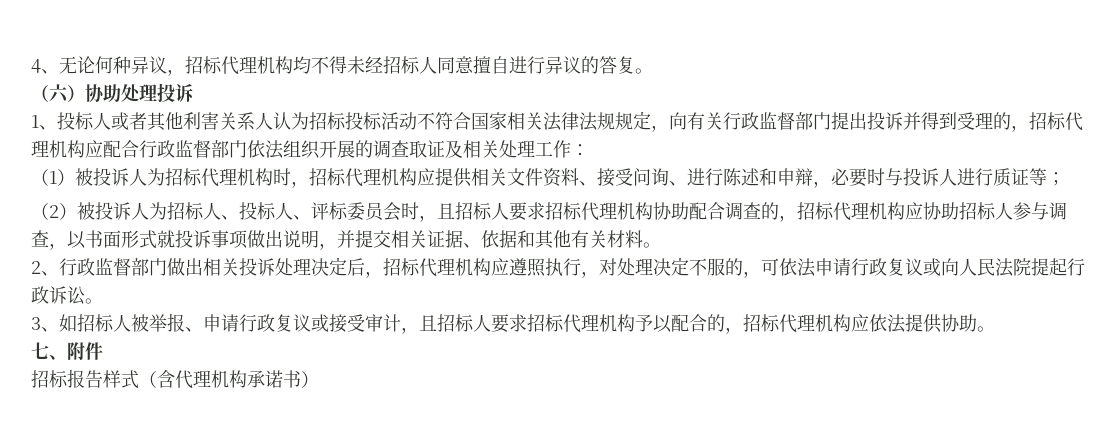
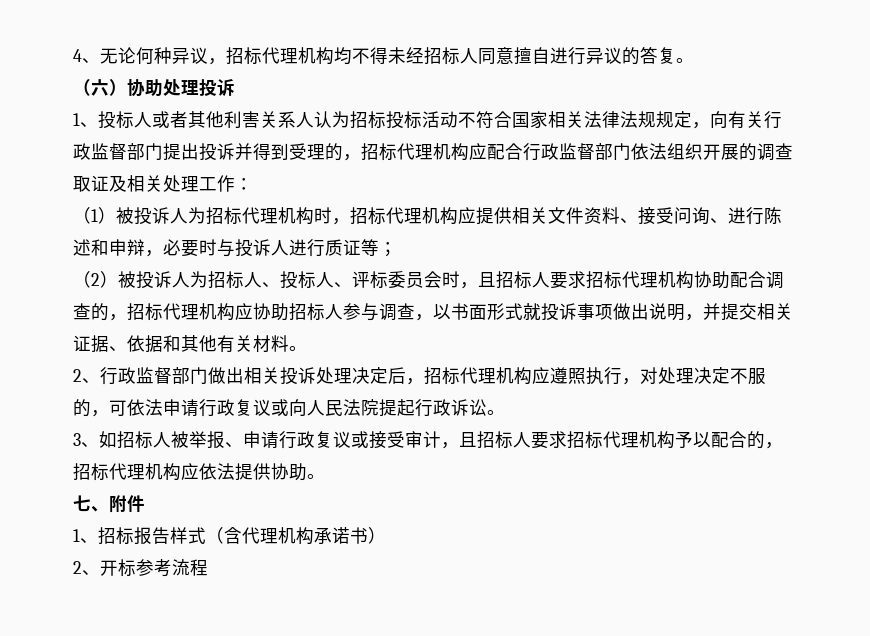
(103, 351) none -> [73,529,98,543] 1、
(319, 379) none -> [73,559,208,577] // 2、开标参考流程

